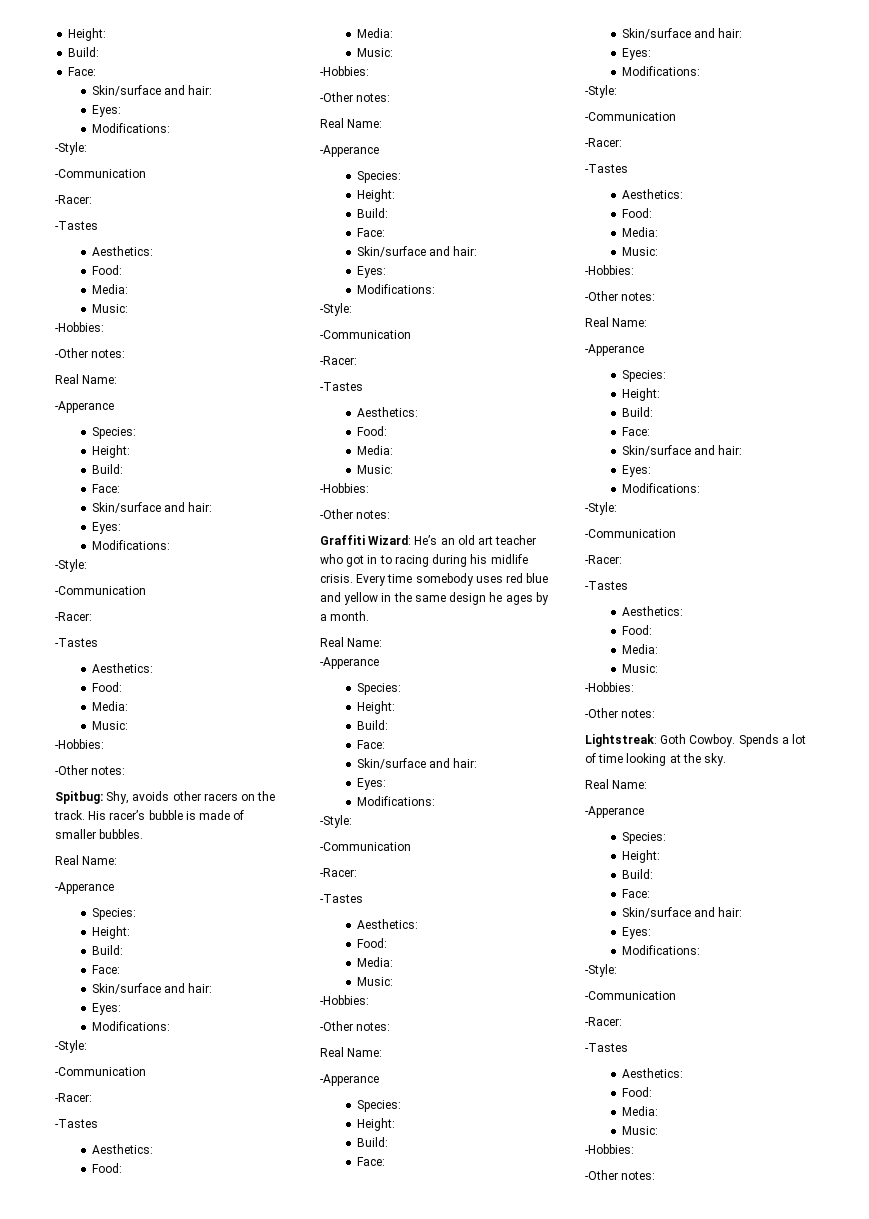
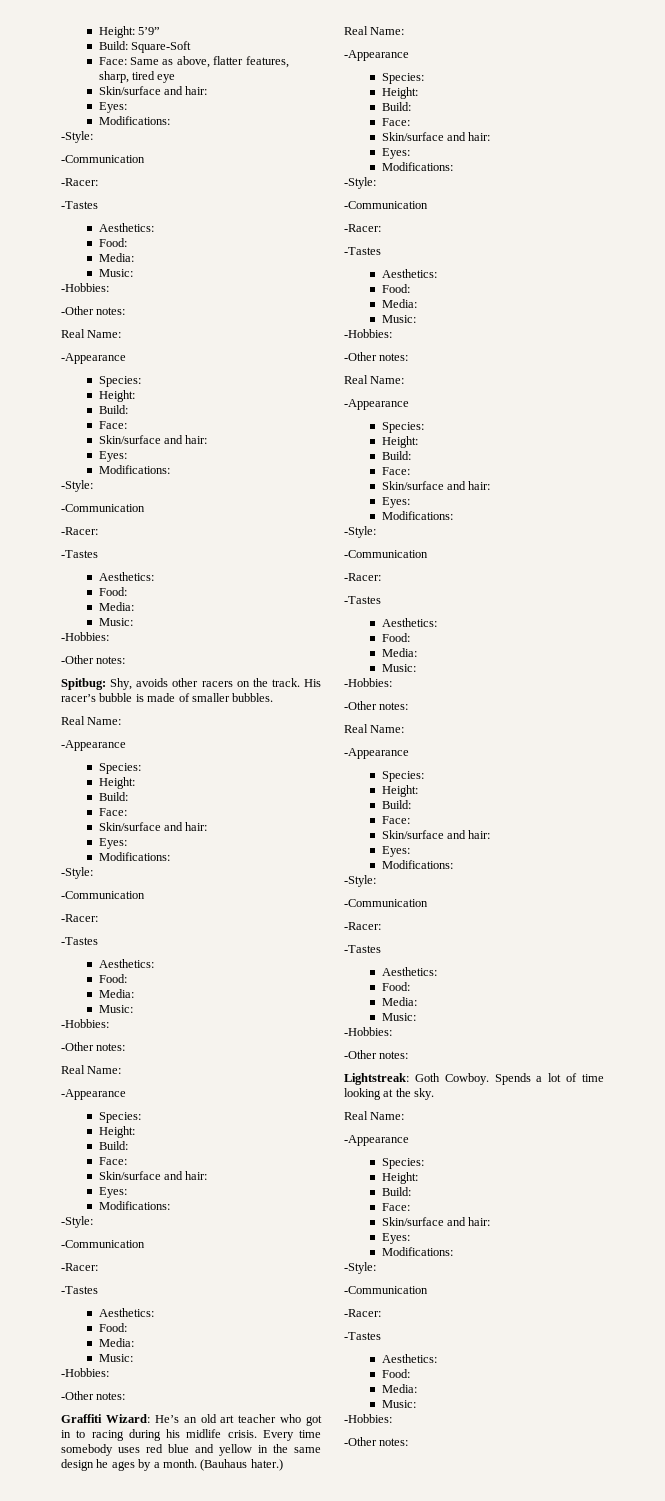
[68,28,107,41] [68,47,100,57] [68,67,97,76] Height: // Build: // Face: -> [98,26,161,38] [98,41,192,53] [98,56,289,68] [98,71,176,83] Height: 5’9” // Build: Square-Soft // Face: Same as above, flatter features, sharp, tired eye
[55,401,114,413] -Apperance -> [61,353,126,364] -Appearance
[55,882,114,894] -Apperance -> [61,740,126,751] -Appearance
[320,145,379,157] -Apperance -> [61,1089,126,1100] -Appearance
[320,637,383,647] [320,657,379,669] // Real Name: // -Apperance -> [200,1459,283,1471] [344,26,405,35] [344,50,409,61] (Bauhaus hater.) // Real Name: // -Appearance
[320,1074,379,1086] -Apperance -> [344,399,409,410] -Appearance
[585,344,644,356] -Apperance -> [344,748,409,759] -Appearance
[585,806,644,818] -Apperance -> [344,1135,409,1146] -Appearance

